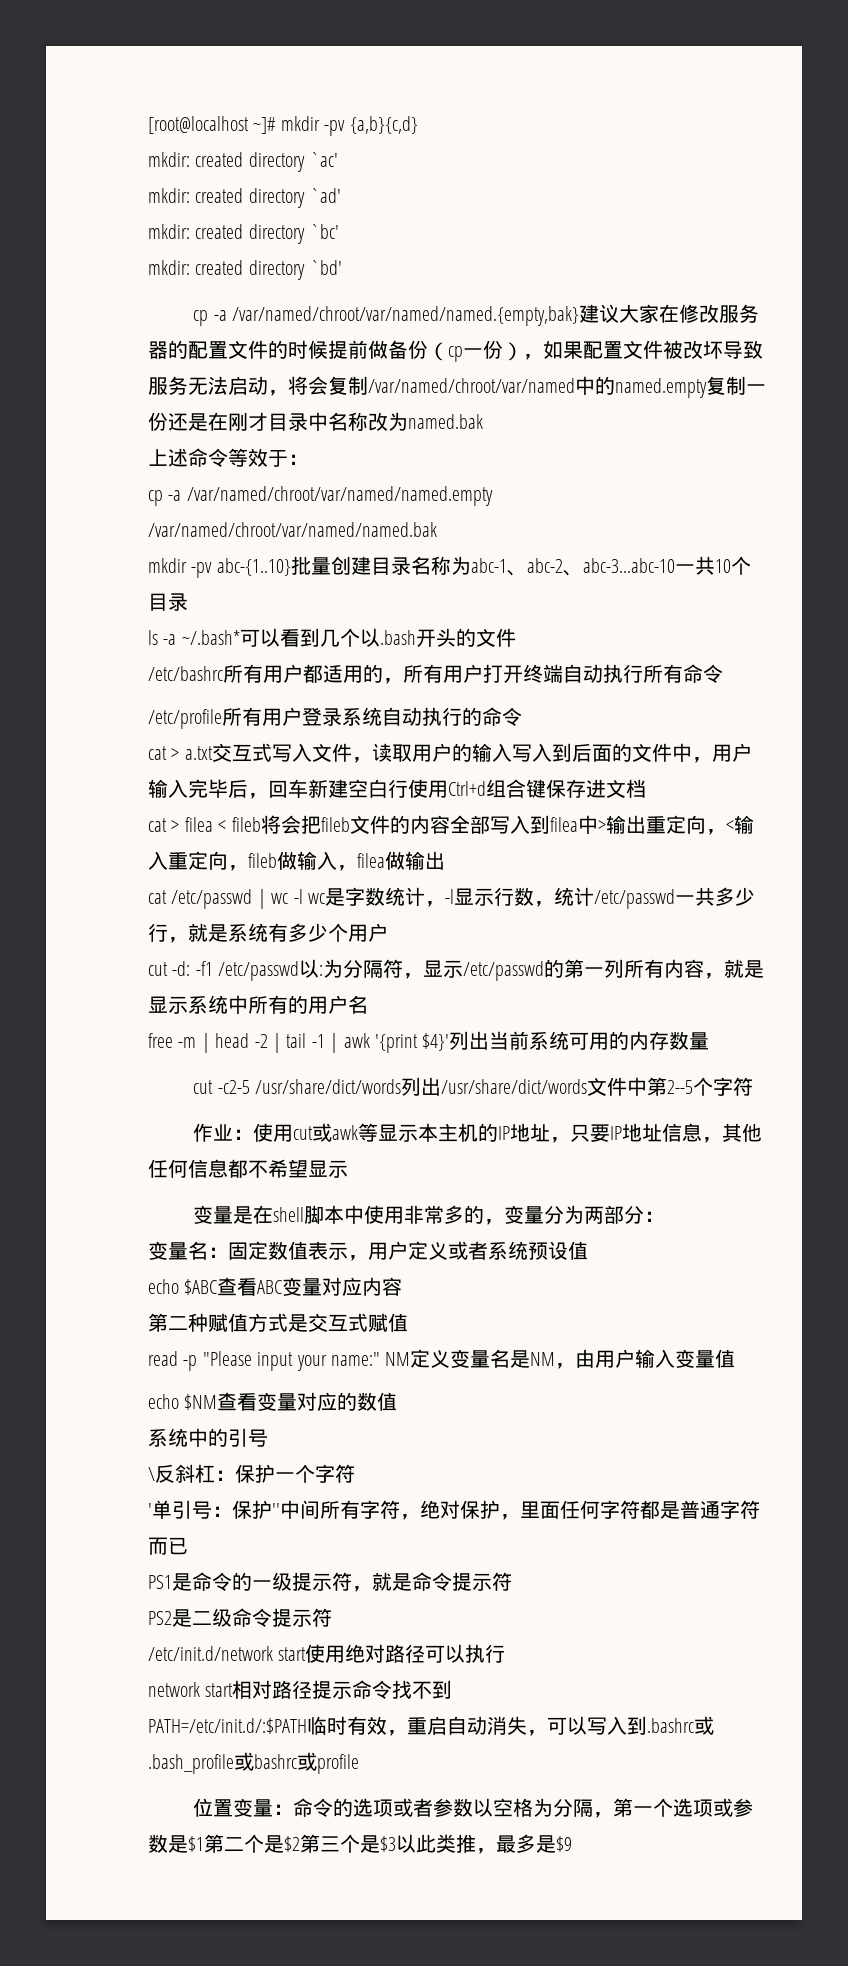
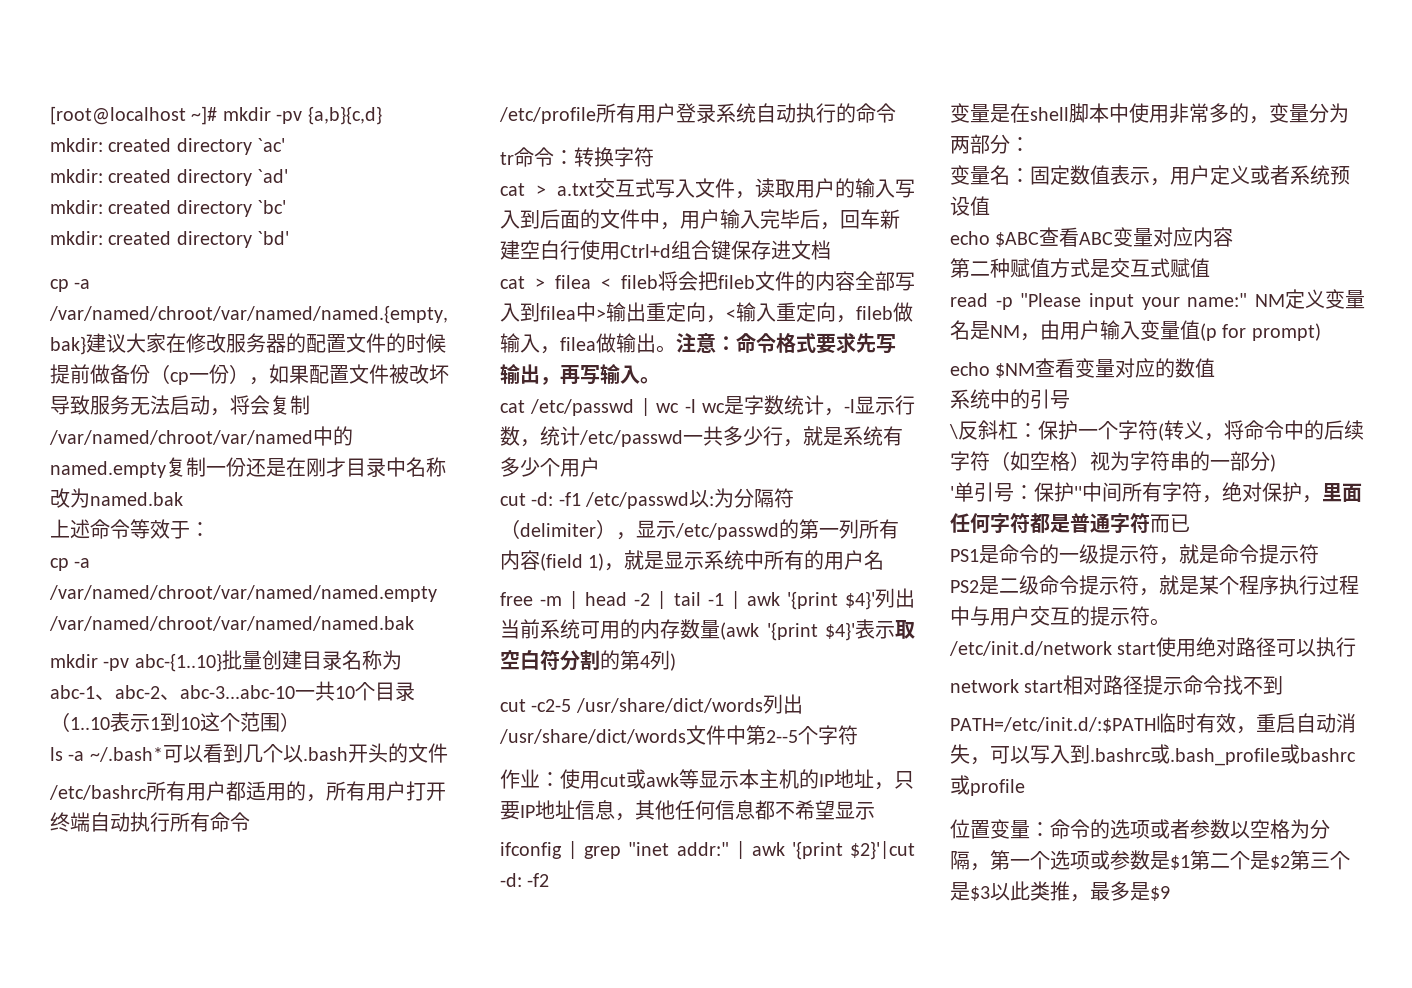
(188, 602) none -> [50,712,300,732] （1..10表示1到10这个范围）
(522, 716) none -> [500,147,654,167] // tr命令：转换字符
(445, 860) none -> [656,333,896,354] [500,364,660,385] 。注意：命令格式要求先写输出，再写输入。
(404, 968) none -> [500,519,616,539] （delimiter）
(705, 968) none -> [540,553,605,571] (field 1)
(710, 1041) none -> [720,619,915,641] [500,650,676,671] (awk '{print $4}'表示取空白符分割的第4列)
(348, 1169) none -> [500,841,915,860] [500,873,550,887] // ifconfig | grep "inet addr:" | awk '{print $2}'|cut -d: -f2
(736, 1358) none -> [1200,323,1321,341] (p for prompt)
(355, 1473) none -> [1158,420,1364,441] [950,451,1276,472] (转义，将命令中的后续字符（如空格）视为字符串的一部分)
(332, 1617) none -> [1139,575,1359,596] [950,606,1170,626] ，就是某个程序执行过程中与用户交互的提示符。

